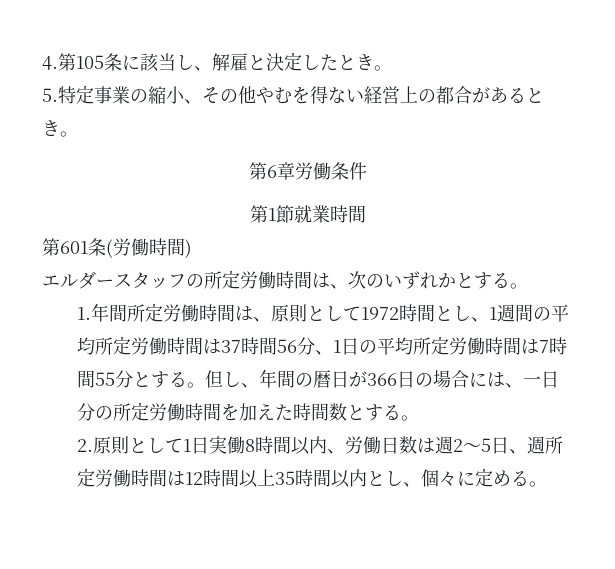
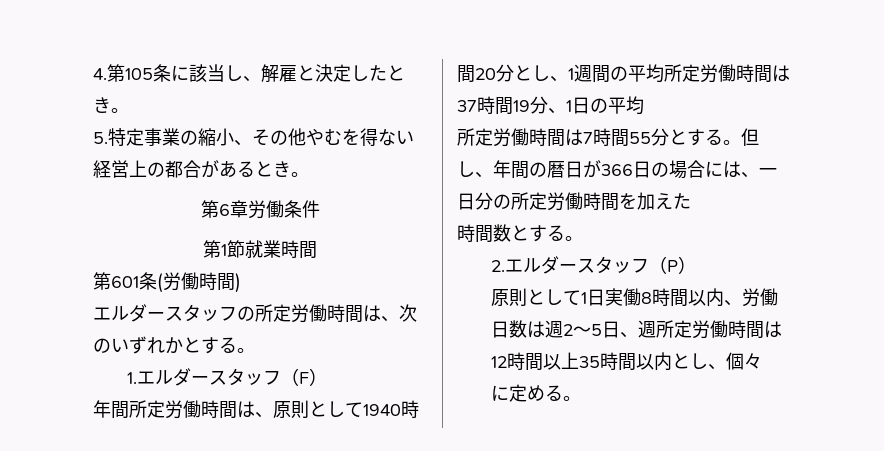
(92, 313) none -> [136,368,327,386] エルダースタッフ（F） //
[361,304,436,322] 1972時間 -> [363,400,419,418] [457,64,514,83] 1940時間20分
[277,339,298,353] 56 -> [513,100,530,112] 19
(414, 346) none -> (644, 105) //
(294, 412) none -> (691, 201) //
(94, 445) none -> [504,256,696,274] エルダースタッフ（P） //
(458, 478) none -> (762, 361) //

